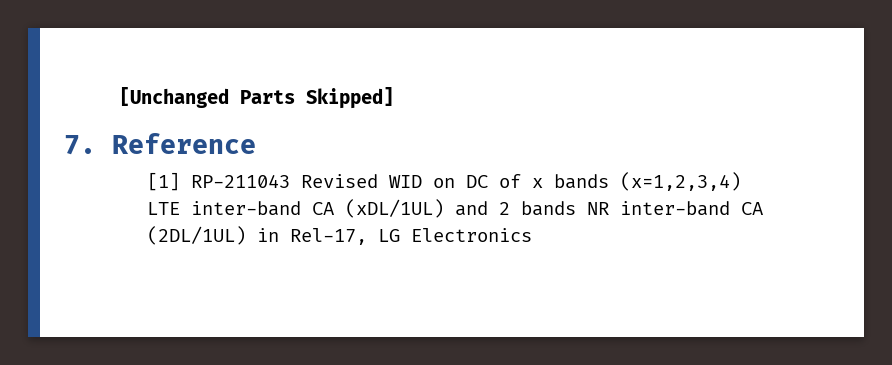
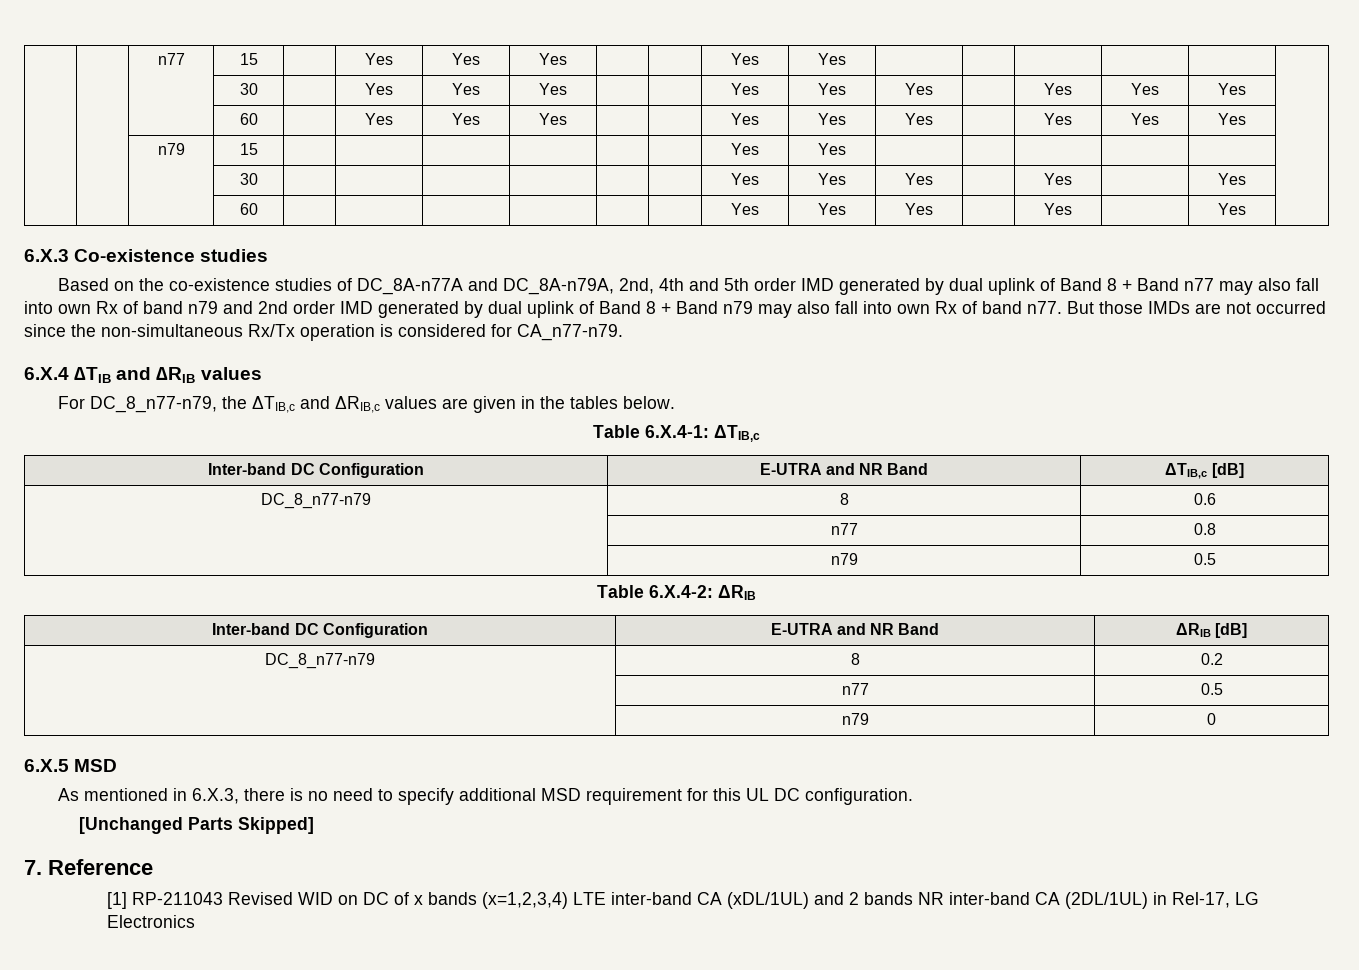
(119, 97) none -> [157,53,185,65] [239,53,258,65] [365,53,393,65] [452,53,480,65] [539,53,567,65] [731,53,759,65] [818,53,846,65] [239,83,258,95] [365,83,393,95] [452,83,480,95] [539,83,567,95] [731,83,759,95] [818,83,846,95] [905,83,933,95] [1044,83,1072,95] [1131,83,1159,95] [1218,83,1246,95] [239,113,258,125] [365,113,393,125] [452,113,480,125] [539,113,567,125] [731,113,759,125] [818,113,846,125] [905,113,933,125] [1044,113,1072,125] [1131,113,1159,125] [1218,113,1246,125] [157,143,185,155] [239,143,258,155] [731,143,759,155] [818,143,846,155] [239,173,258,185] [731,173,759,185] [818,173,846,185] [905,173,933,185] [1044,173,1072,185] [1218,173,1246,185] [239,203,258,215] [731,203,759,215] [818,203,846,215] [905,203,933,215] [1044,203,1072,215] [1218,203,1246,215] [24,249,269,262] [57,278,1319,295] [24,301,1326,318] [24,324,623,341] [24,367,262,383] [57,396,675,413] [593,425,760,442] [208,463,424,478] [759,463,929,475] [1165,463,1244,479] [261,493,371,509] [839,493,849,505] [1193,493,1216,505] [830,523,858,535] [1193,523,1216,535] [830,553,858,565] [1193,553,1216,565] [597,585,756,600] [212,623,428,638] [770,623,940,635] [1175,623,1248,638] [265,653,375,669] [850,653,860,665] [1200,653,1223,665] [841,683,869,695] [1200,683,1223,695] [841,713,869,725] [1207,713,1216,725] [24,759,118,772] [57,788,913,805] | | n77 | 15 | | Yes | Yes | Yes | | | Yes | Yes | | | | | | // | | | 30 | | Yes | Yes | Yes | | | Yes | Yes | Yes | | Yes | Yes | Yes | // | | | 60 | | Yes | Yes | Yes | | | Yes | Yes | Yes | | Yes | Yes | Yes | // | | n79 | 15 | | | | | | | Yes | Yes | | | | | | // | | | 30 | | | | | | | Yes | Yes | Yes | | Yes | | Yes | // | | | 60 | | | | | | | Yes | Yes | Yes | | Yes | | Yes | // 6.X.3 Co-existence studies // Based on the co-existence studies of DC_8A-n77A and DC_8A-n79A, 2nd, 4th and 5th order IMD generated by dual uplink of Band 8 + Band n77 may also fall into own Rx of band n79 and 2nd order IMD generated by dual uplink of Band 8 + Band n79 may also fall into own Rx of band n77. But those IMDs are not occurred since the non-simultaneous Rx/Tx operation is considered for CA_n77-n79. // 6.X.4 ∆TIB and ∆RIB values // For DC_8_n77-n79, the ΔTIB,c and ΔRIB,c values are given in the tables below. // Table 6.X.4-1: ΔTIB,c // Inter-band DC Configuration | E-UTRA and NR Band | ΔTIB,c [dB] // DC_8_n77-n79 | 8 | 0.6 // | n77 | 0.8 // | n79 | 0.5 // Table 6.X.4-2: ΔRIB // Inter-band DC Configuration | E-UTRA and NR Band | ΔRIB [dB] // DC_8_n77-n79 | 8 | 0.2 // | n77 | 0.5 // | n79 | 0 // 6.X.5 MSD // As mentioned in 6.X.3, there is no need to specify additional MSD requirement for this UL DC configuration. //

